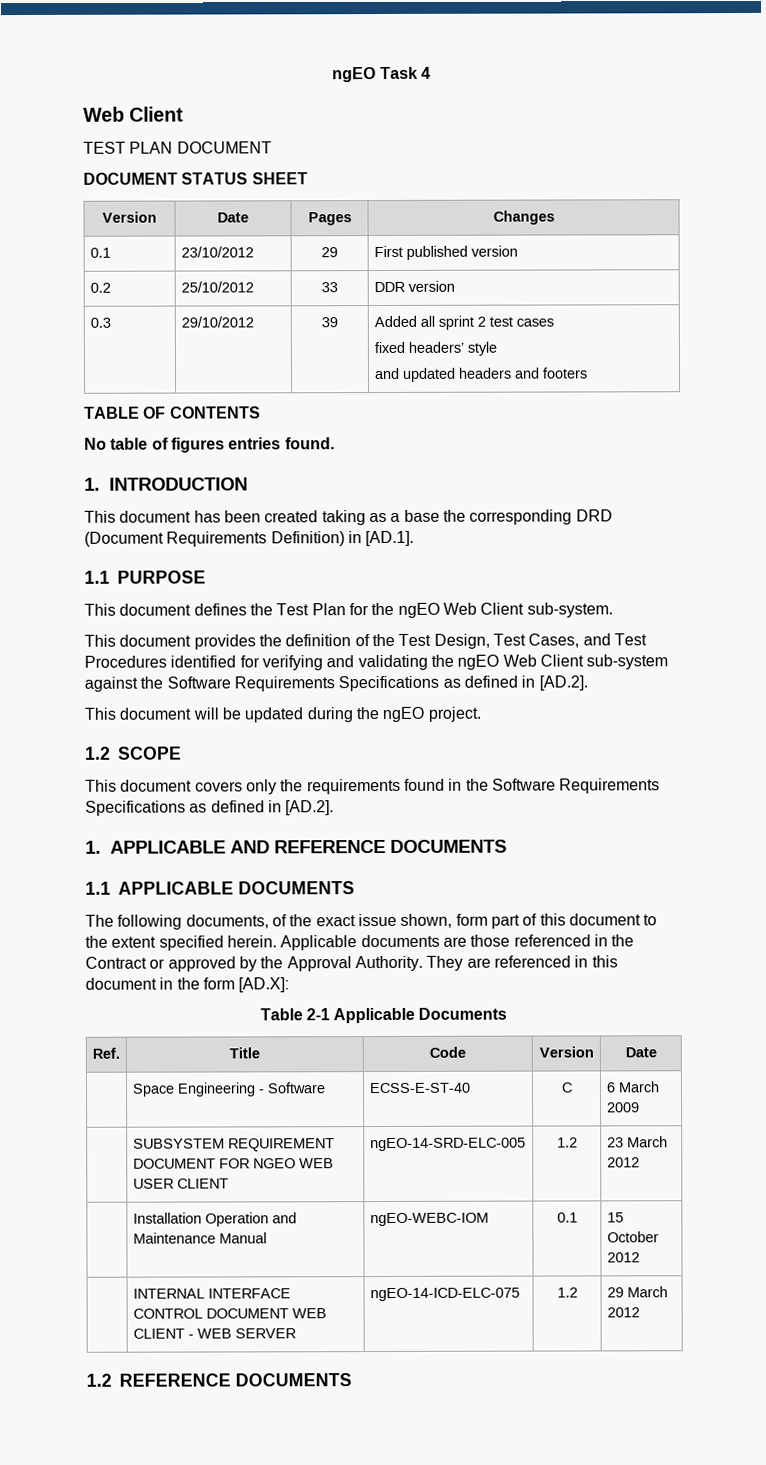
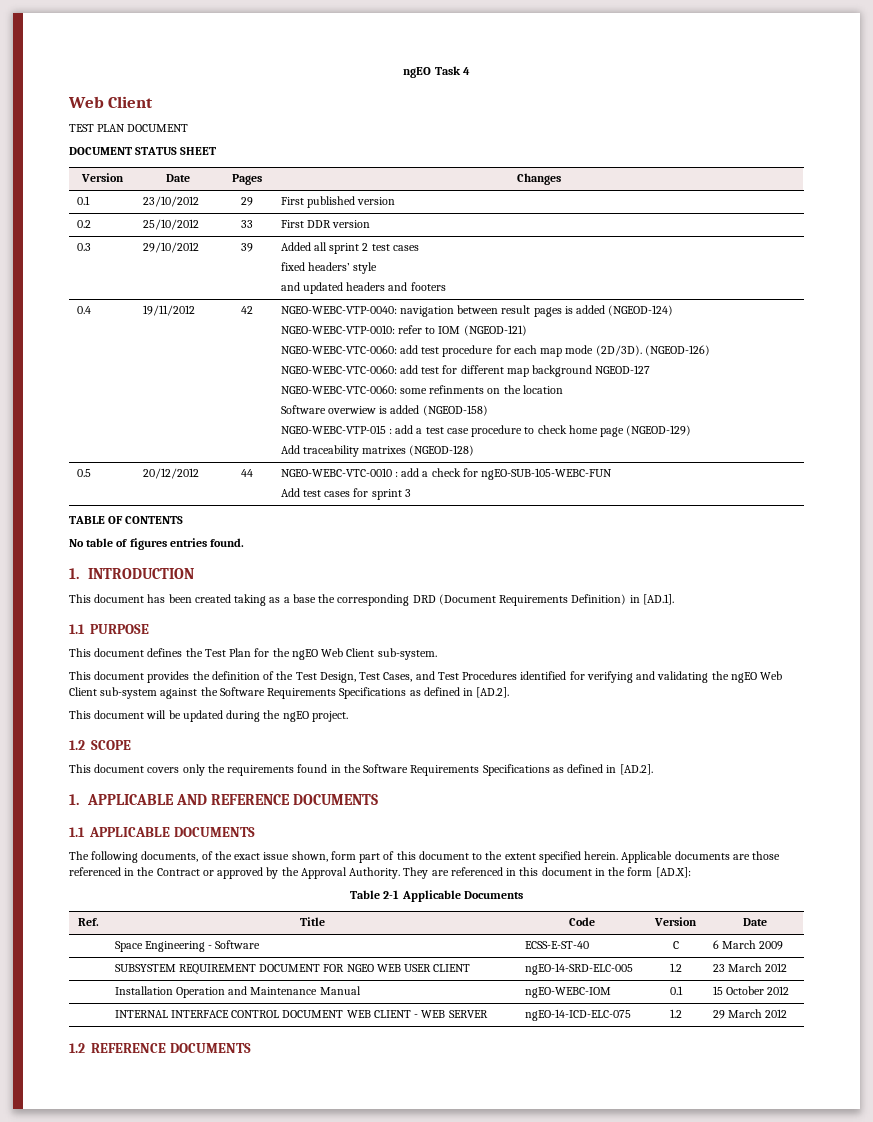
(338, 287) none -> [280,220,304,228] First
(588, 373) none -> [76,306,91,314] [142,305,195,316] [240,306,253,314] [280,305,674,317] [280,325,527,336] [280,345,710,357] [280,365,651,377] [280,385,563,394] [280,405,488,416] [280,425,692,437] [280,445,475,457] [76,469,91,477] [142,468,199,479] [240,469,253,477] [280,468,613,480] [280,488,411,500] // 0.4 | 19/11/2012 | 42 | NGEO-WEBC-VTP-0040: navigation between result pages is added (NGEOD-124) // NGEO-WEBC-VTP-0010: refer to IOM (NGEOD-121) // NGEO-WEBC-VTC-0060: add test procedure for each map mode (2D/3D). (NGEOD-126) // NGEO-WEBC-VTC-0060: add test for different map background NGEOD-127 // NGEO-WEBC-VTC-0060: some refinments on the location // Software overwiew is added (NGEOD-158) // NGEO-WEBC-VTP-015 : add a test case procedure to check home page (NGEOD-129) // Add traceability matrixes (NGEOD-128) // 0.5 | 20/12/2012 | 44 | NGEO-WEBC-VTC-0010 : add a check for ngEO-SUB-105-WEBC-FUN // Add test cases for sprint 3

